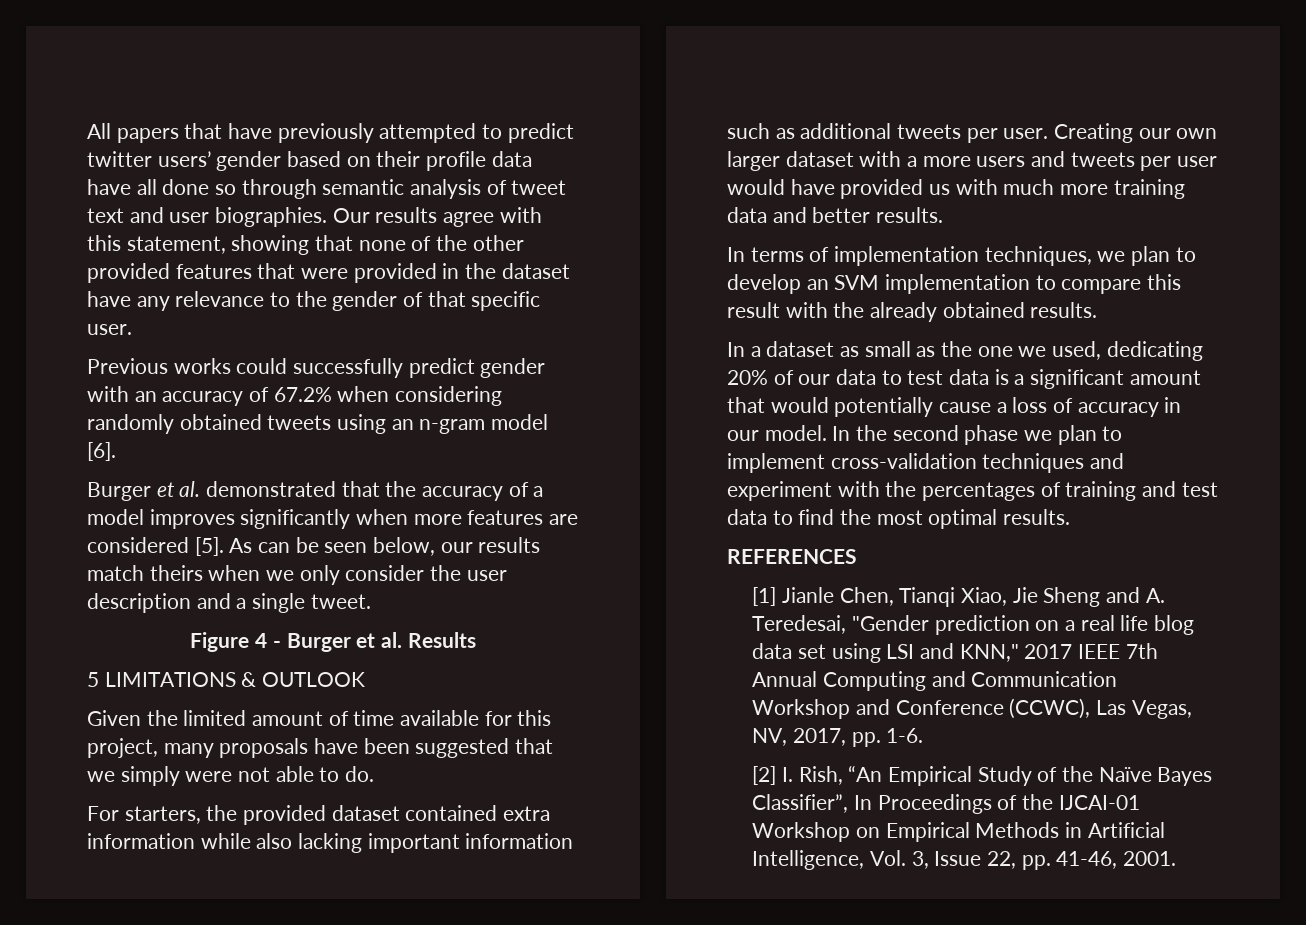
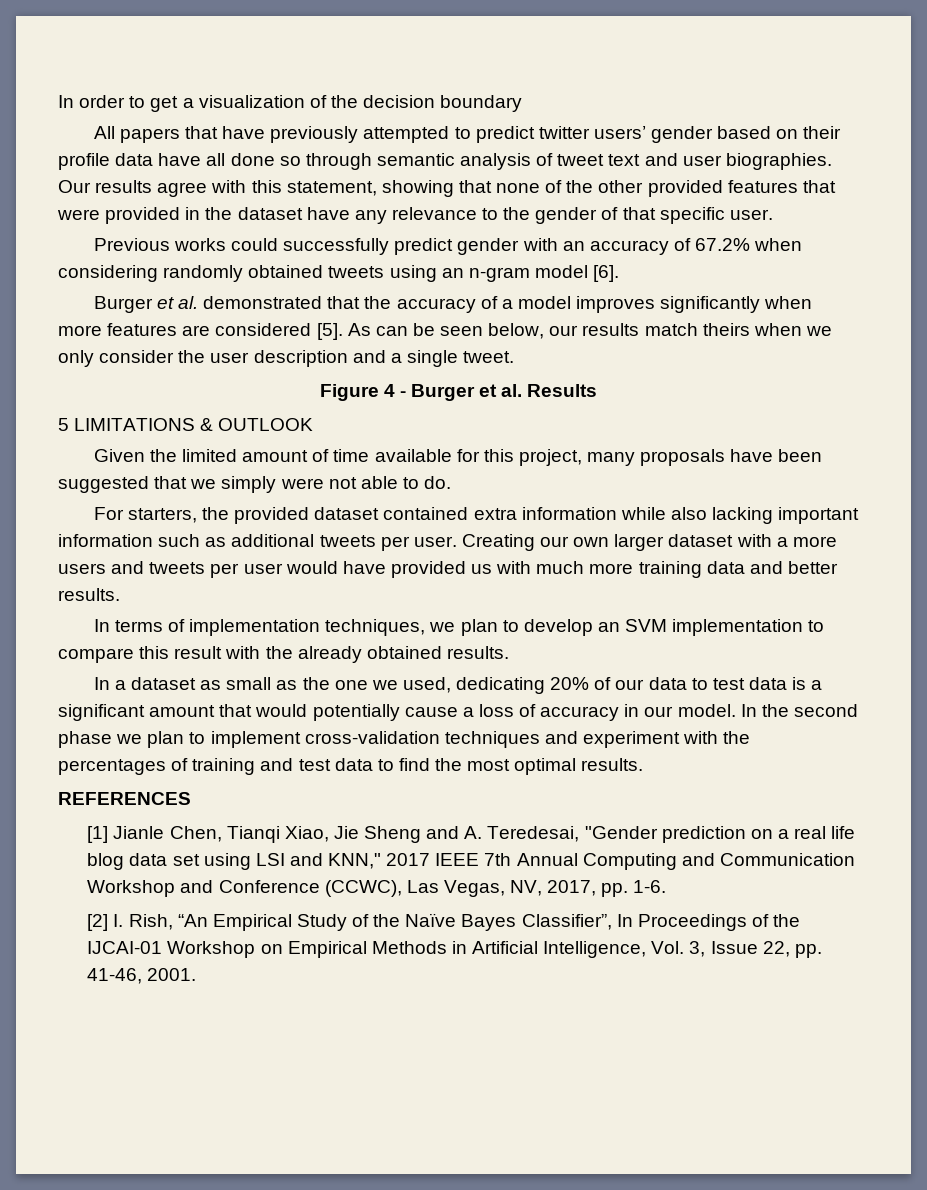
(87, 131) none -> [58,95,523,112] In order to get a visualization of the decision boundary //

